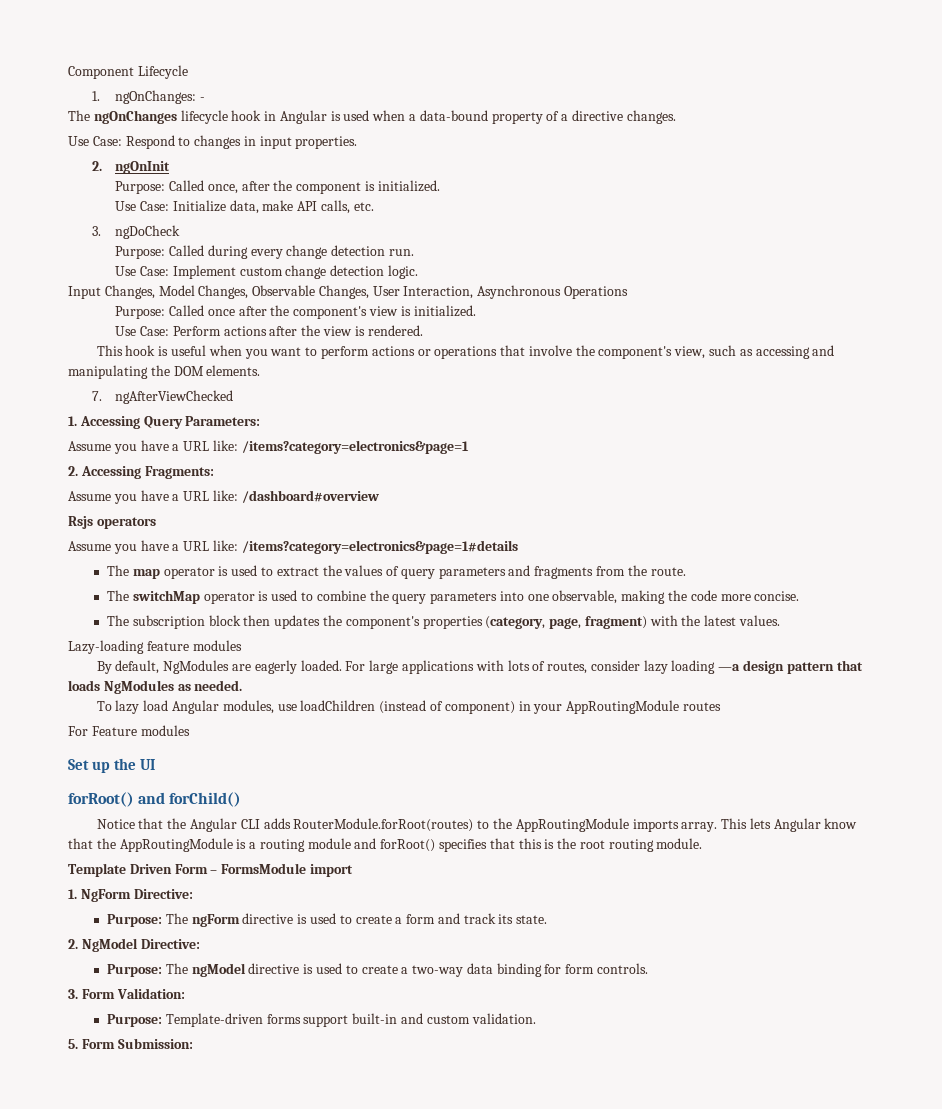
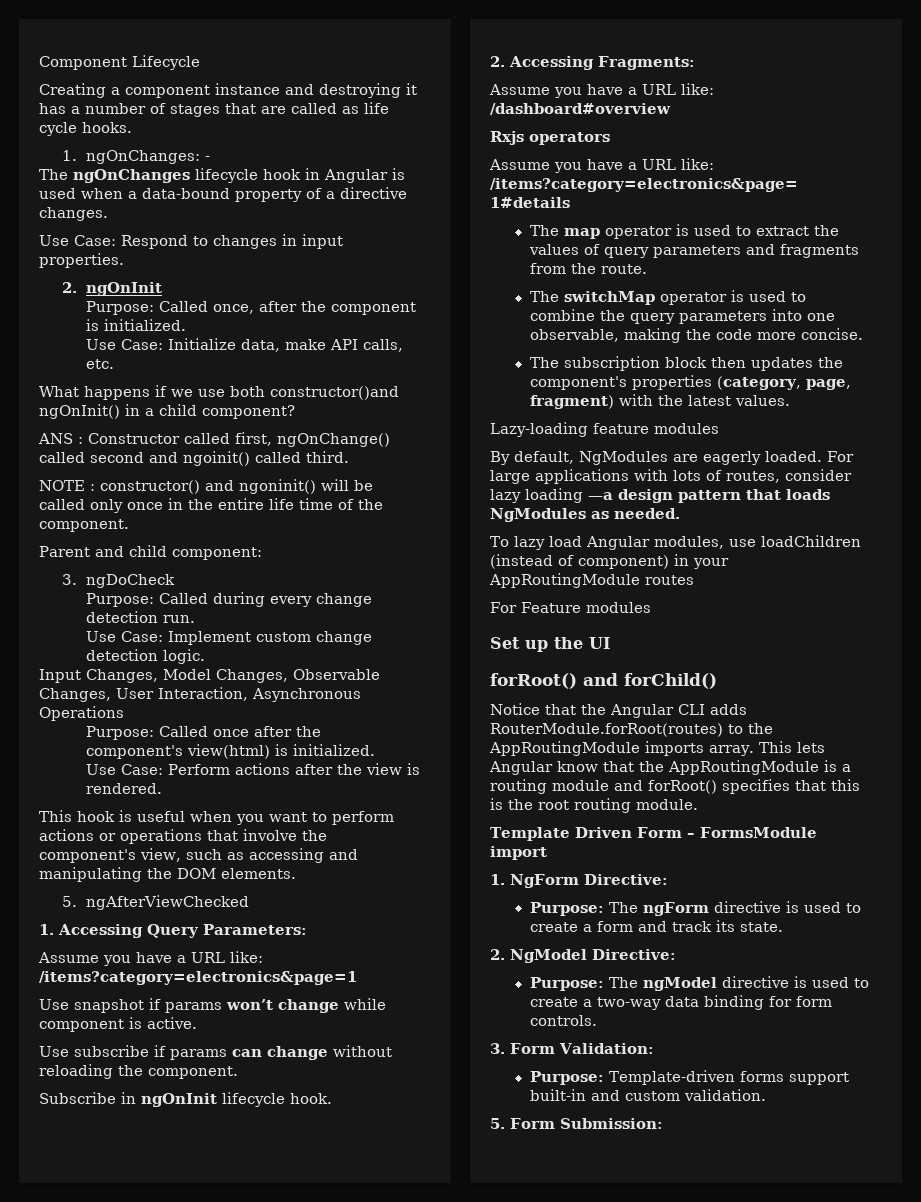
(188, 72) none -> [39,83,417,98] [39,102,389,117] [39,122,132,136] // Creating a component instance and destroying it has a number of stages that are called as life cycle hooks.
(374, 206) none -> [39,385,399,400] [39,404,295,419] [38,432,390,447] [39,451,349,466] [39,479,373,494] [39,498,383,513] [39,519,129,532] [39,545,262,560] // What happens if we use both constructor()and ngOnInit() in a child component? // ANS : Constructor called first, ngOnChange() called second and ngoinit() called third. // NOTE : constructor() and ngoninit() will be called only once in the entire life time of the component. // Parent and child component:
[369,306,399,316] view -> [186,744,270,759] view(html)
[91,391,102,401] 7. -> [62,896,78,907] 5.
(469, 447) none -> [39,998,386,1013] [39,1017,197,1032] [39,1045,392,1060] [39,1064,238,1079] [39,1092,332,1107] // Use snapshot if params won’t change while component is active. // Use subscribe if params can change without reloading the component. // Subscribe in ngOnInit lifecycle hook.
[68,516,93,529] Rsjs -> [490,131,524,145] Rxjs

